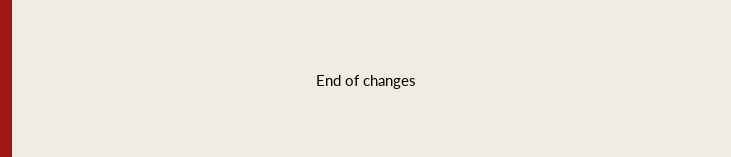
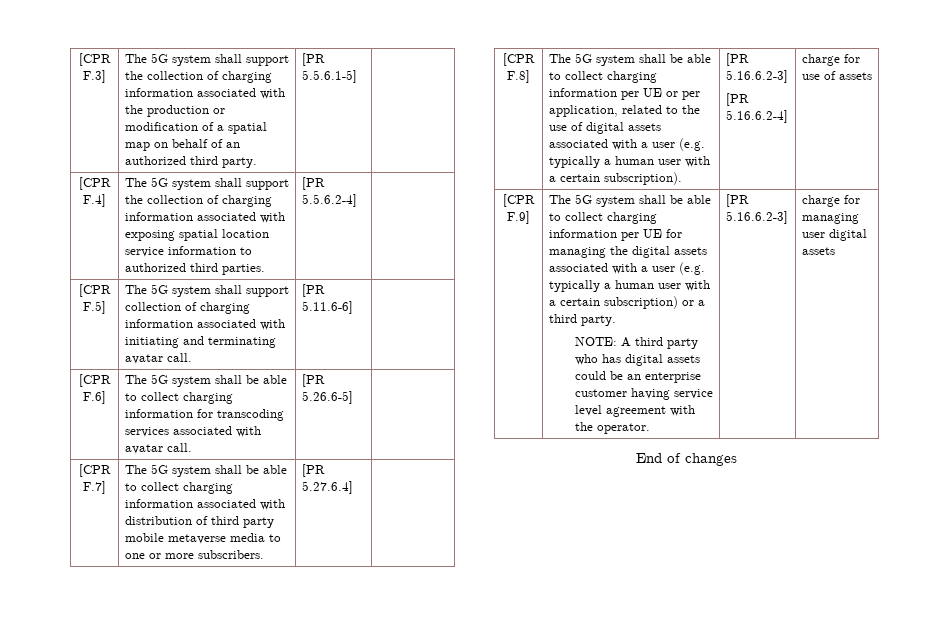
(315, 80) none -> [78,53,111,66] [83,70,106,83] [124,53,289,66] [124,71,272,83] [124,88,285,99] [124,105,225,117] [124,122,267,134] [124,139,240,151] [124,156,257,168] [301,53,325,66] [301,70,357,83] [78,177,111,190] [83,194,106,207] [124,177,289,190] [124,195,272,207] [124,212,285,223] [124,229,269,241] [124,246,252,257] [124,263,265,275] [301,177,325,190] [301,194,357,207] [78,284,111,297] [83,301,106,314] [124,284,289,297] [124,302,250,314] [124,319,285,330] [124,336,276,348] [124,353,192,364] [301,284,325,297] [301,301,353,314] [78,374,111,387] [83,391,106,404] [124,374,287,387] [124,392,233,404] [124,409,284,421] [124,426,261,437] [124,443,192,454] [301,374,325,387] [301,391,353,404] [78,464,111,477] [83,481,106,494] [124,464,287,477] [124,482,233,494] [124,499,285,510] [124,516,274,528] [124,533,281,544] [124,550,264,559] [301,464,325,477] [301,481,353,494] [502,53,535,66] [507,70,530,83] [548,53,711,66] [548,71,657,83] [548,88,700,100] [548,105,700,117] [548,122,661,134] [548,138,705,151] [548,156,710,168] [548,172,682,185] [725,53,749,66] [725,70,788,83] [725,93,749,106] [725,110,788,123] [801,54,860,66] [801,71,872,80] [502,194,535,207] [507,211,530,224] [548,194,711,207] [548,212,657,224] [548,229,682,241] [548,246,707,258] [548,262,705,275] [548,280,710,292] [548,296,705,309] [548,314,616,326] [575,337,699,349] [575,354,701,366] [575,371,702,383] [575,388,714,400] [575,405,696,417] [575,422,651,434] [725,194,749,207] [725,211,788,224] [801,195,860,207] [801,213,859,224] [801,229,867,241] [801,247,835,255] [CPR F.3] | The 5G system shall support the collection of charging information associated with the production or modification of a spatial map on behalf of an authorized third party. | [PR 5.5.6.1-5] | // [CPR F.4] | The 5G system shall support the collection of charging information associated with exposing spatial location service information to authorized third parties. | [PR 5.5.6.2-4] | // [CPR F.5] | The 5G system shall support collection of charging information associated with initiating and terminating avatar call. | [PR 5.11.6-6] | // [CPR F.6] | The 5G system shall be able to collect charging information for transcoding services associated with avatar call. | [PR 5.26.6-5] | // [CPR F.7] | The 5G system shall be able to collect charging information associated with distribution of third party mobile metaverse media to one or more subscribers. | [PR 5.27.6.4] | // [CPR F.8] | The 5G system shall be able to collect charging information per UE or per application, related to the use of digital assets associated with a user (e.g. typically a human user with a certain subscription). | [PR 5.16.6.2-3] // [PR 5.16.6.2-4] | charge for use of assets // [CPR F.9] | The 5G system shall be able to collect charging information per UE for managing the digital assets associated with a user (e.g. typically a human user with a certain subscription) or a third party. // NOTE: A third party who has digital assets could be an enterprise customer having service level agreement with the operator. | [PR 5.16.6.2-3] | charge for managing user digital assets //

